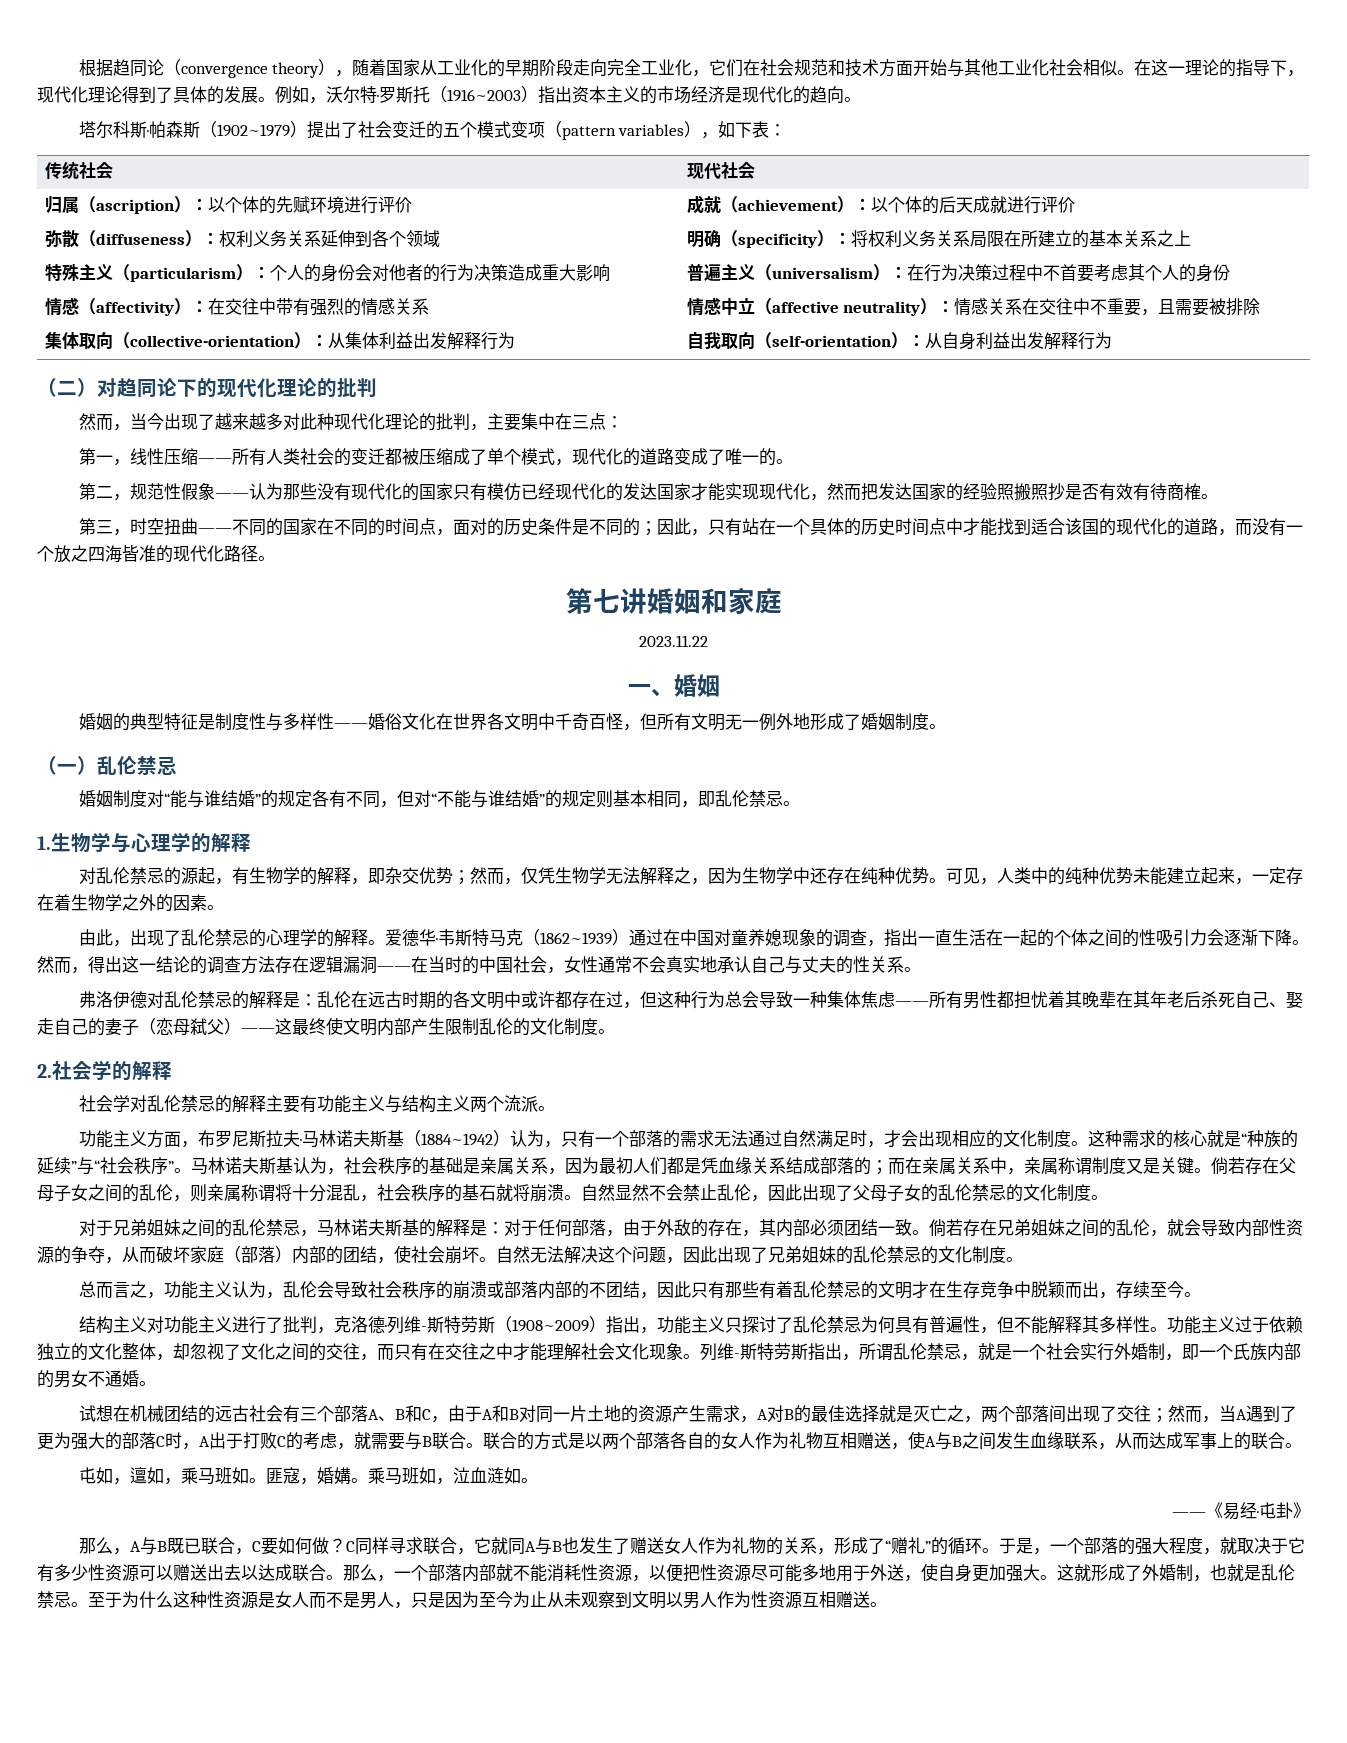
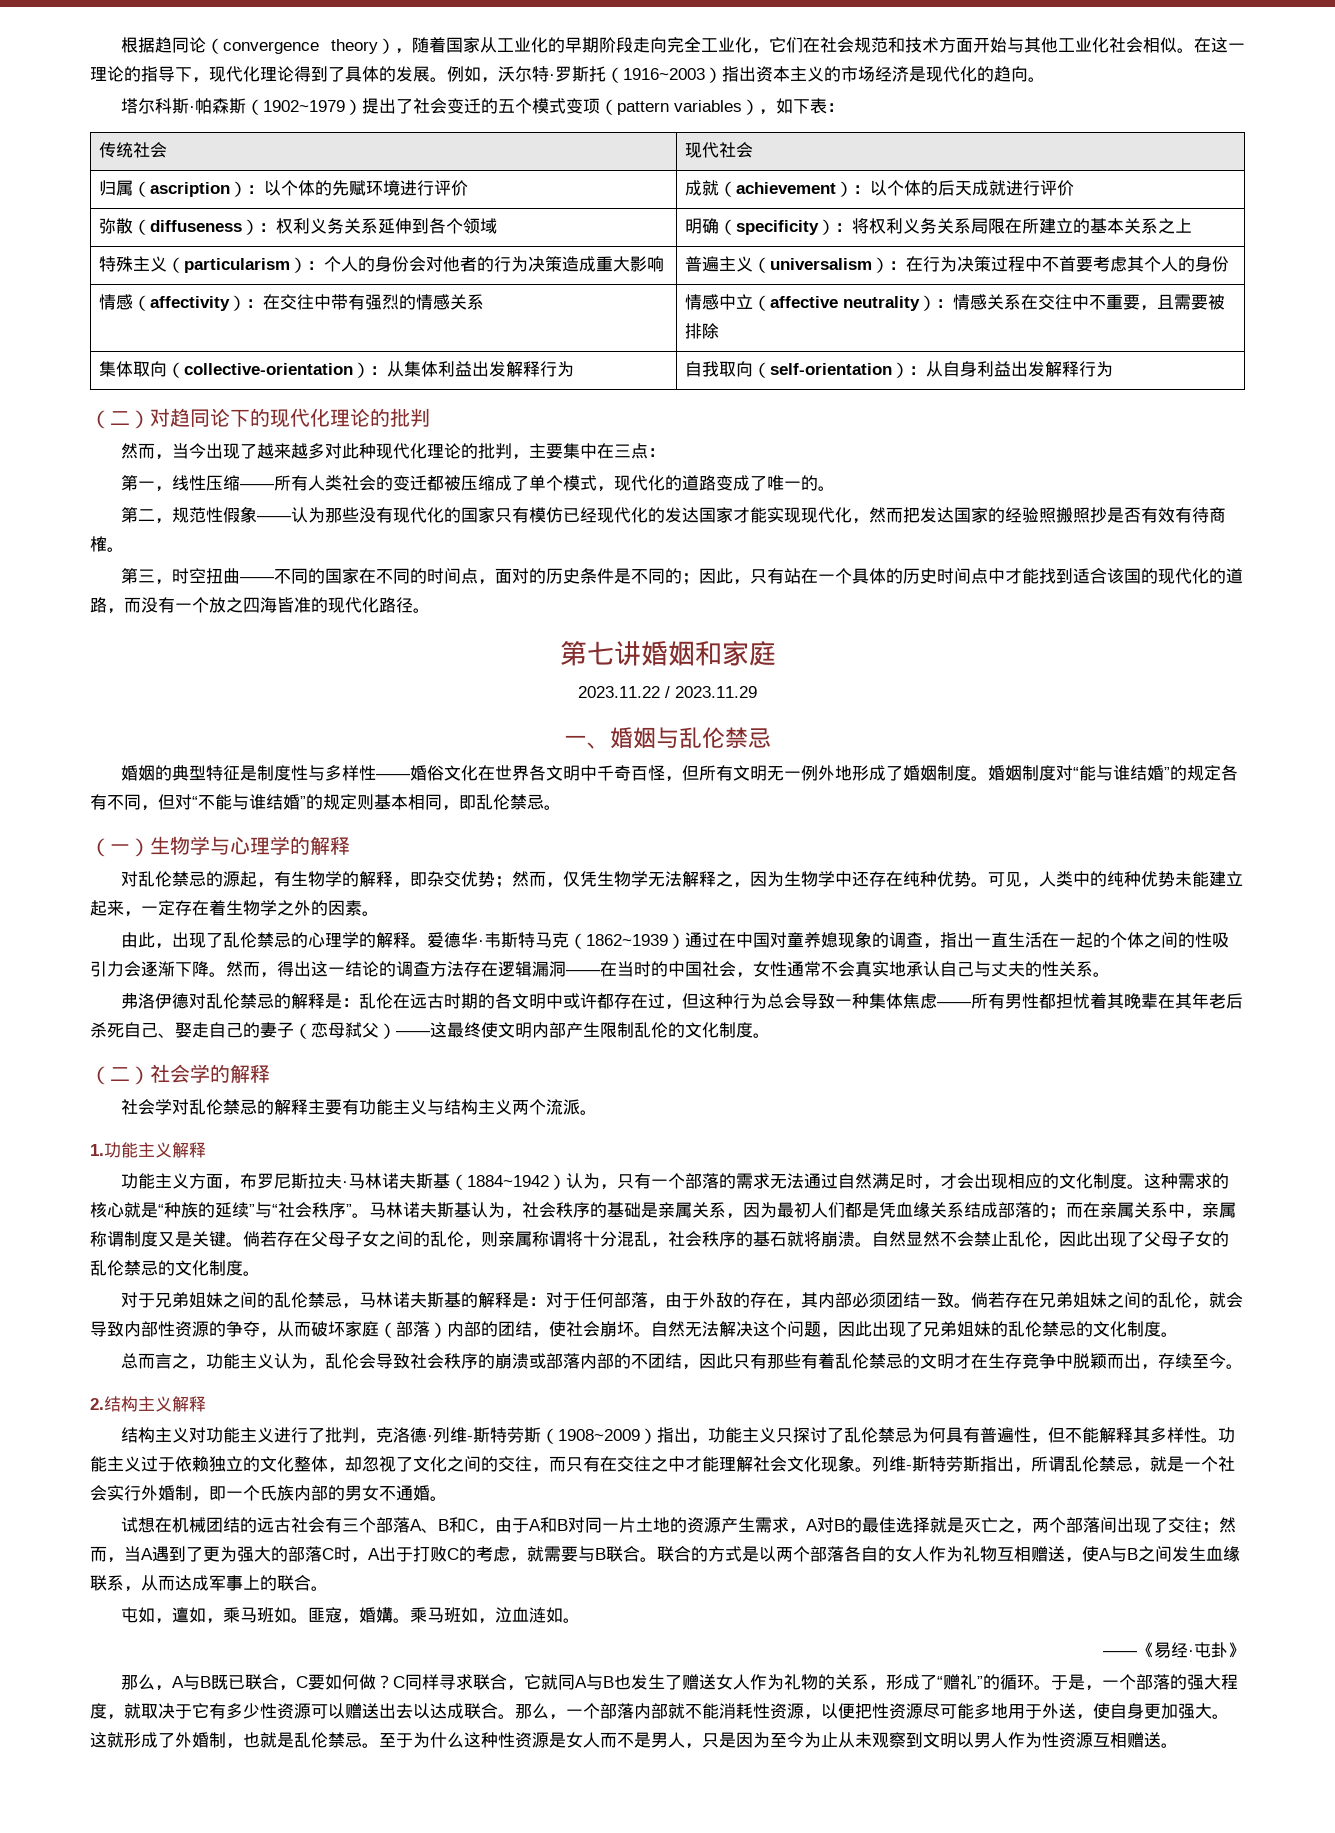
(708, 641) none -> [665,686,757,698] / 2023.11.29
(720, 685) none -> [656,727,771,749] 与乱伦禁忌
[37,755,177,775] // （一）乱伦禁忌 // -> (989, 778) none
[37,836,51,850] 1. -> [90,838,150,857] （一）
[37,1064,52,1078] 2. -> [90,1066,150,1085] （二）
(555, 1108) none -> [90,1142,206,1158] // 1.功能主义解释
(1201, 1294) none -> [90,1396,206,1412] // 2.结构主义解释

